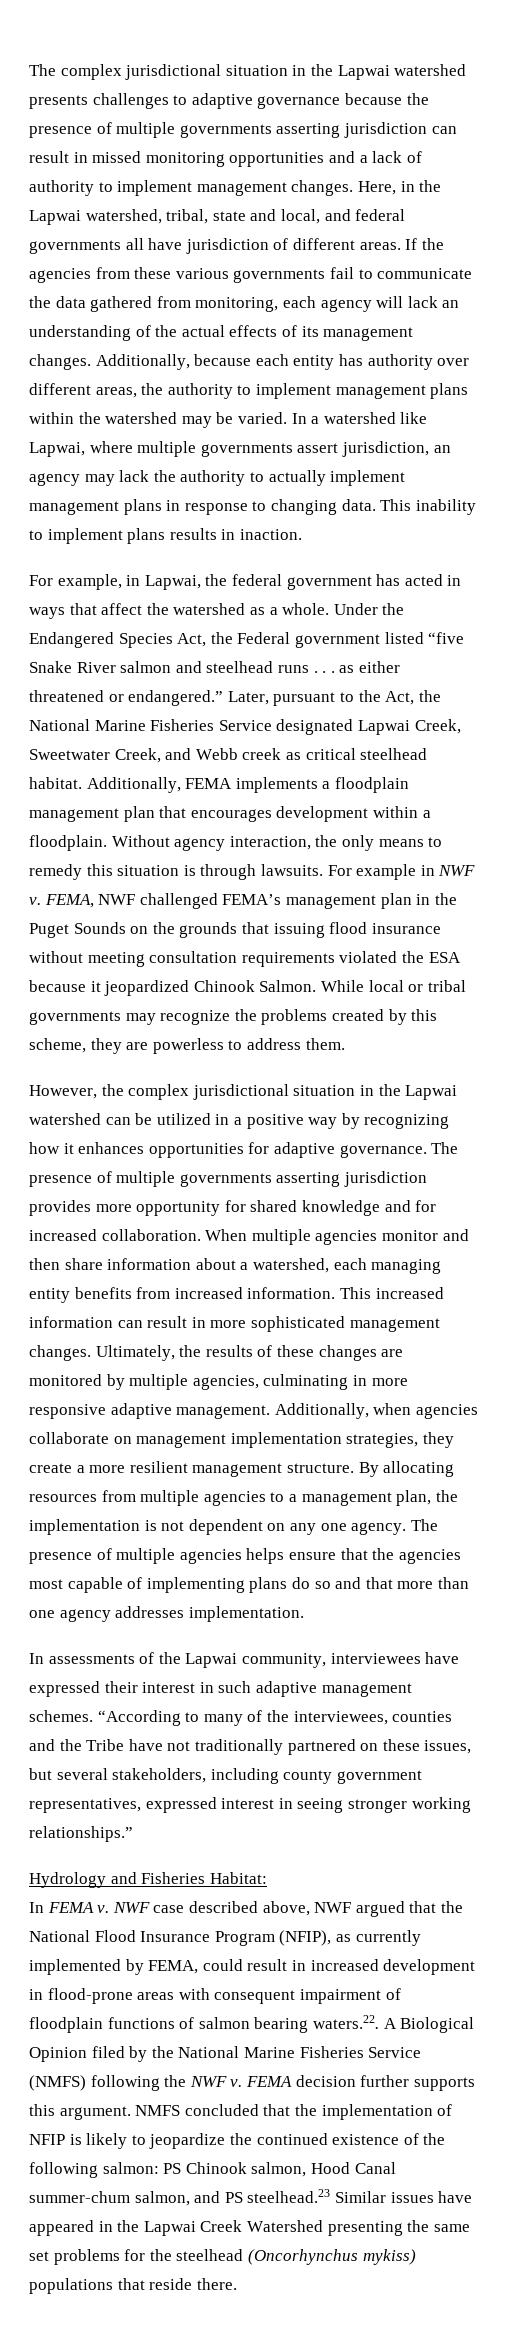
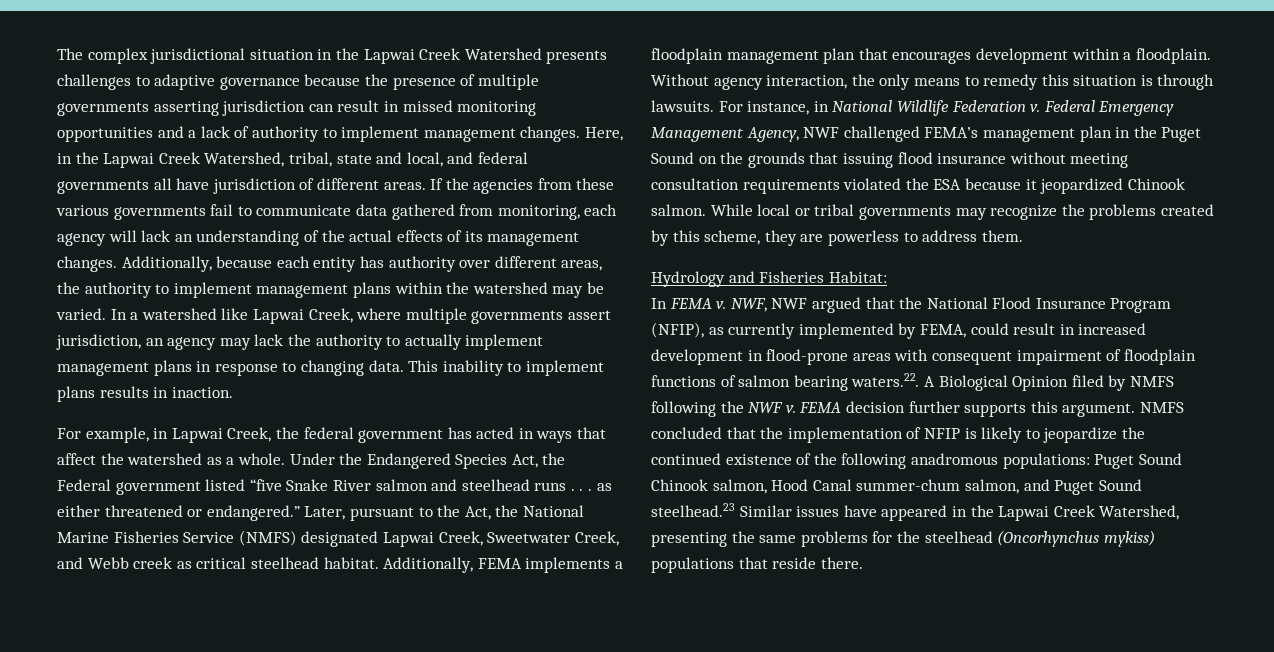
[394,64,467,76] watershed -> [419,48,542,60] Creek Watershed
[85,209,162,224] watershed, -> [158,152,285,167] Creek Watershed,
[29,296,51,308] the -> (352, 210) none
[29,442,85,457] Lapwai, -> [252,308,353,324] Lapwai Creek,
[144,575,201,590] Lapwai, -> [171,427,272,443] Lapwai Creek,
(272, 725) none -> [238,530,297,546] (NMFS)
[356,864,476,880] [29,894,94,908] example in NWF v. FEMA, -> [747,100,1175,116] [651,127,799,142] instance, in National Wildlife Federation v. Federal Emergency Management Agency,
[73,922,126,934] Sounds -> [651,152,694,164] Sound
[259,980,317,992] Salmon. -> [651,204,706,216] salmon.
[29,1084,458,1100] [29,1113,450,1129] [29,1142,459,1158] [29,1171,427,1187] [29,1200,437,1216] [29,1229,469,1245] [29,1258,442,1274] [29,1287,444,1303] [29,1316,440,1332] [29,1345,404,1361] [29,1374,408,1390] [29,1403,478,1419] [29,1432,454,1448] [29,1461,455,1477] [29,1490,458,1506] [29,1519,438,1535] [29,1548,461,1564] [29,1577,469,1593] [29,1606,304,1622] [29,1652,460,1668] [29,1681,412,1697] [29,1710,453,1726] [29,1739,472,1755] [29,1768,422,1784] [29,1797,471,1813] [29,1826,133,1842] // However, the complex jurisdictional situation in the Lapwai watershed can be utilized in a positive way by recognizing how it enhances opportunities for adaptive governance. The presence of multiple governments asserting jurisdiction provides more opportunity for shared knowledge and for increased collaboration. When multiple agencies monitor and then share information about a watershed, each managing entity benefits from increased information. This increased information can result in more sophisticated management changes. Ultimately, the results of these changes are monitored by multiple agencies, culminating in more responsive adaptive management. Additionally, when agencies collaborate on management implementation strategies, they create a more resilient management structure. By allocating resources from multiple agencies to a management plan, the implementation is not dependent on any one agency. The presence of multiple agencies helps ensure that the agencies most capable of implementing plans do so and that more than one agency addresses implementation. // In assessments of the Lapwai community, interviewees have expressed their interest in such adaptive management schemes. “According to many of the interviewees, counties and the Tribe have not traditionally partnered on these issues, but several stakeholders, including county government representatives, expressed interest in seeing stronger working relationships.” -> (1023, 236) none
[112,1901,310,1916] NWF case described above, -> [730,298,767,312] NWF,
[151,2046,422,2058] [29,2075,86,2091] the National Marine Fisheries Service (NMFS) -> [1129,376,1174,387] NMFS
[102,2162,182,2174] salmon: PS -> [910,453,1182,469] anadromous populations: Puget Sound
[224,2192,243,2203] PS -> [1054,479,1142,495] Puget Sound
[246,2220,323,2232] Watershed -> [1099,505,1180,520] Watershed,
[29,2251,49,2261] set -> (797, 539) none

